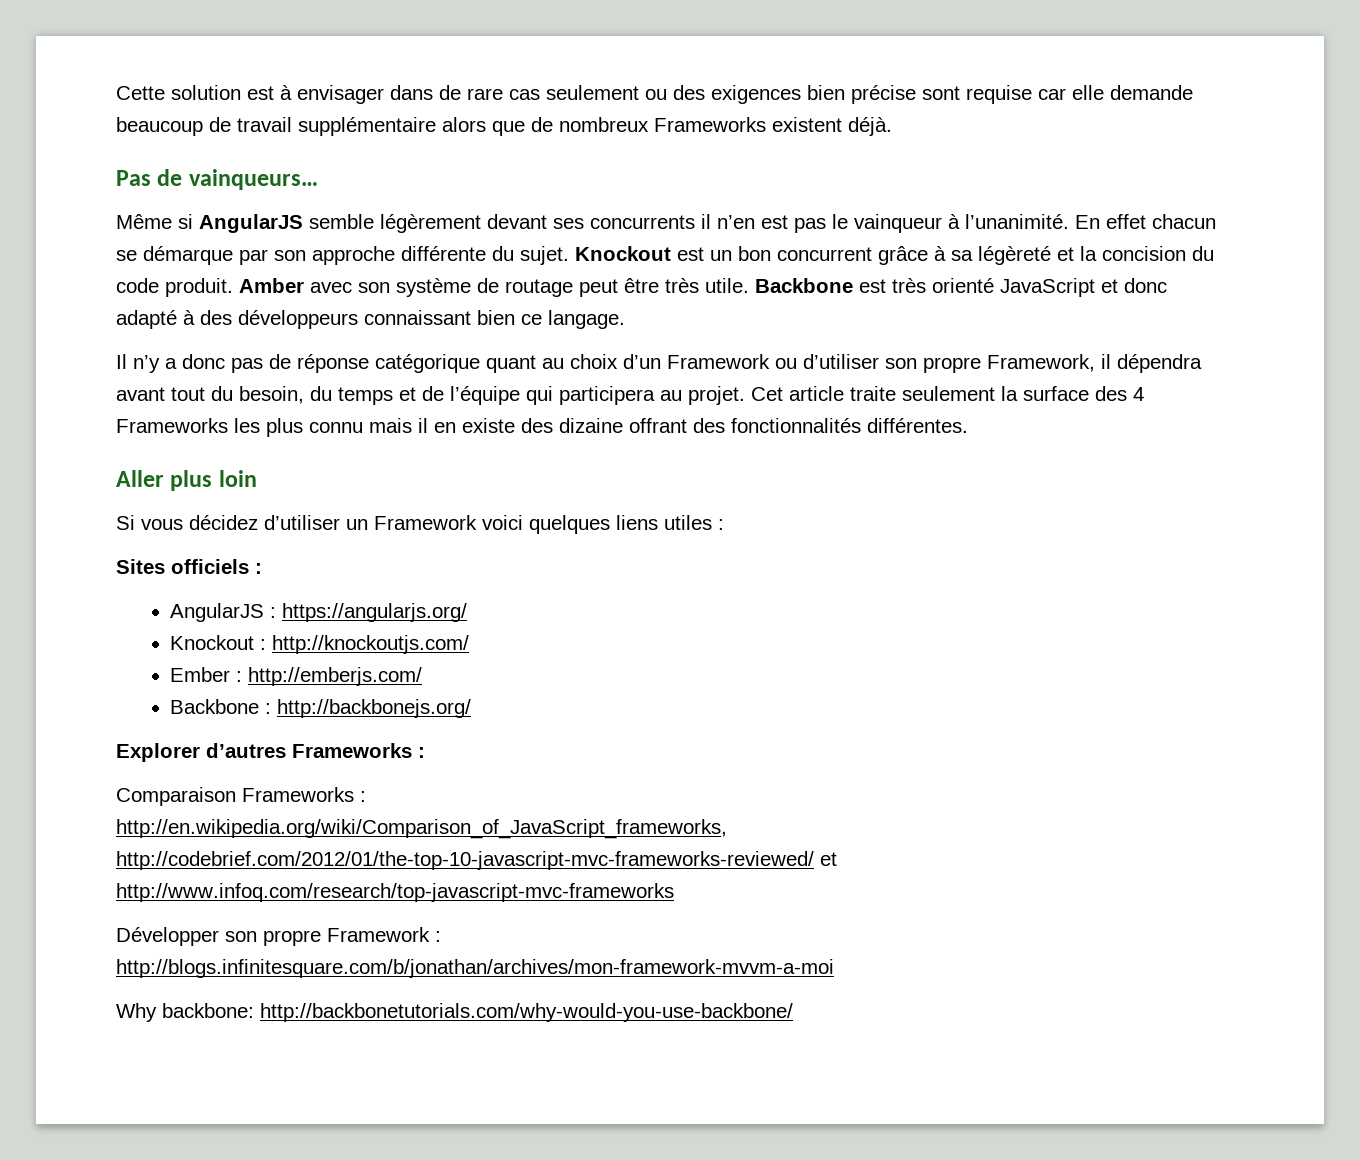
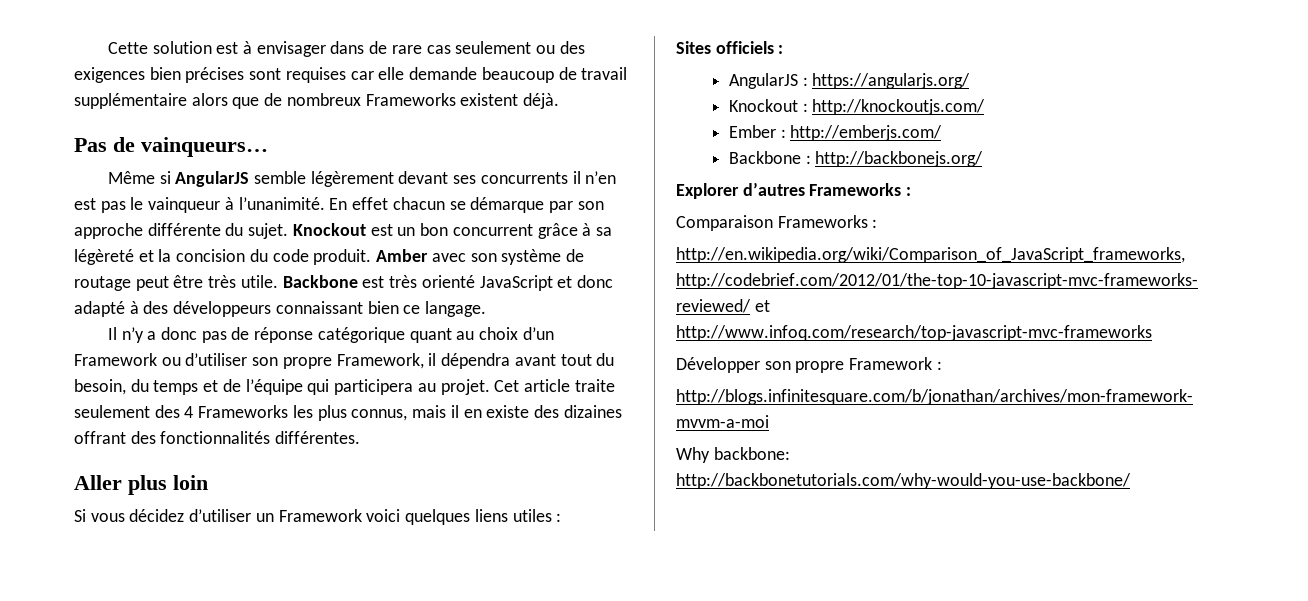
[851,85,1032,104] précise sont requise -> [185,67,346,83] précises sont requises
[1001,386,1089,401] la surface -> (150, 411) none
[309,422,363,433] connu -> [351,409,408,421] connus,
[559,418,623,433] dizaine -> [563,405,622,418] dizaines

